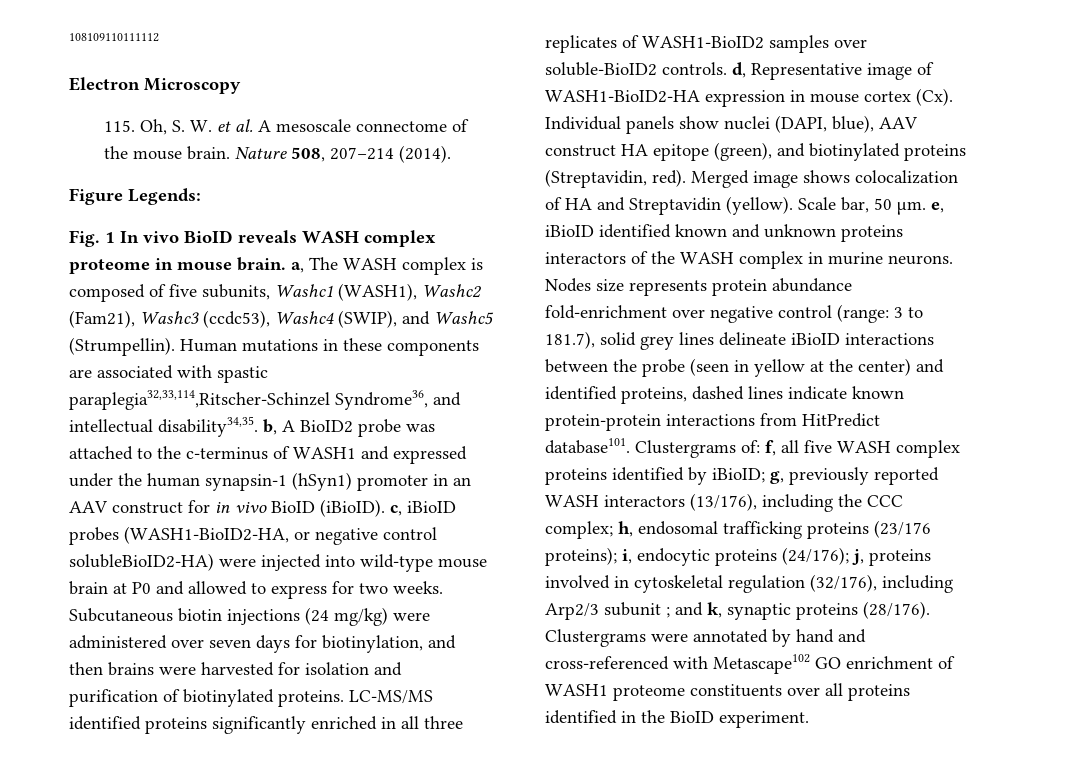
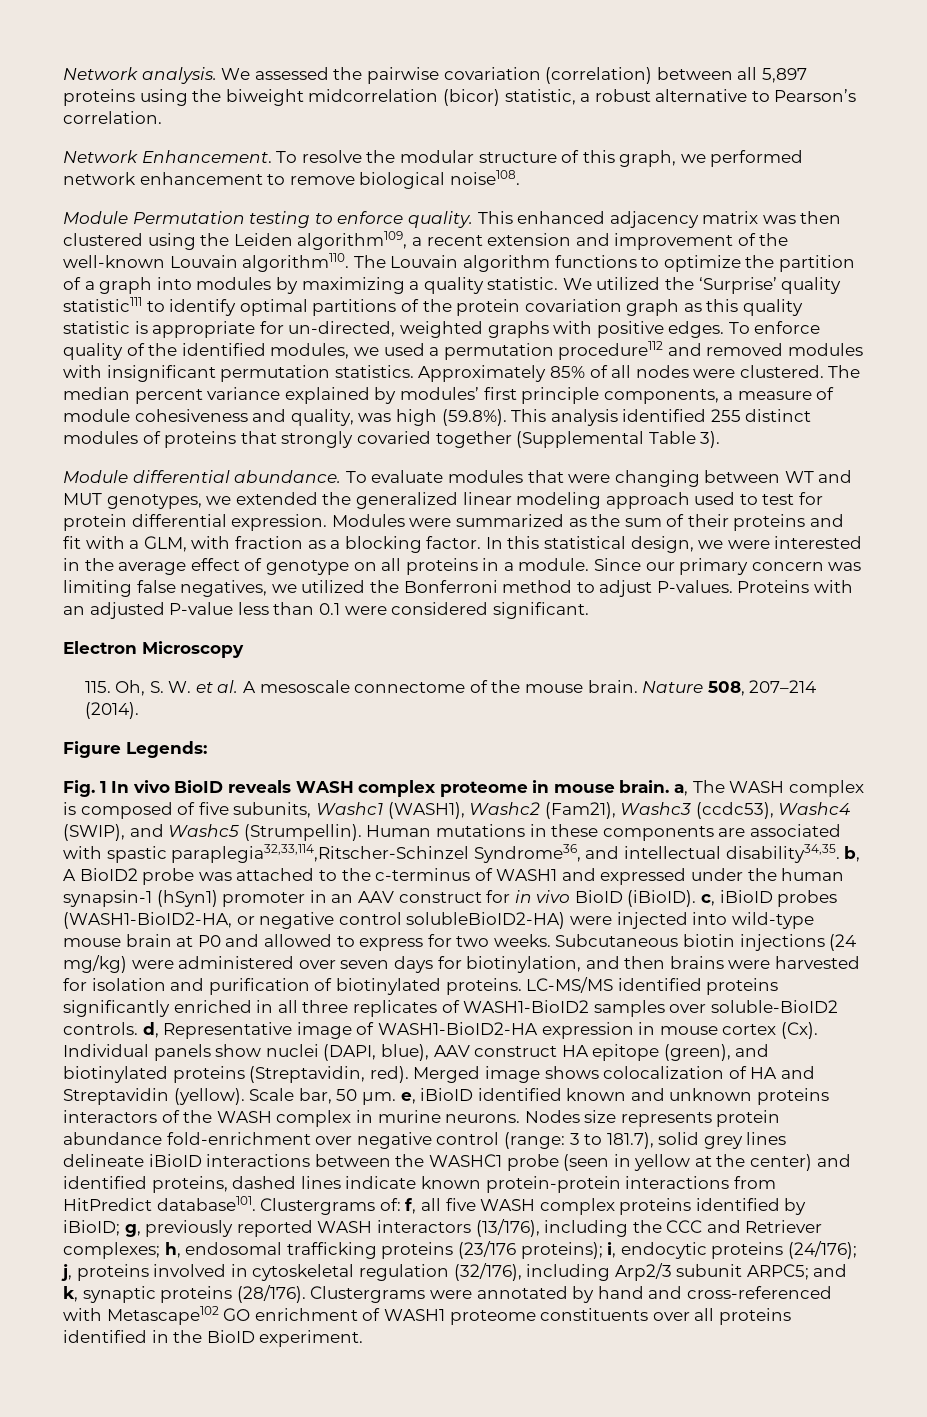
[69,33,159,42] 108109110111112 -> [63,67,807,84] [63,89,857,106] [63,111,162,124] [63,150,804,167] [63,170,520,189] [63,211,842,228] [63,231,789,250] [63,253,855,272] [63,277,842,294] [63,297,804,316] [63,321,821,338] [63,341,864,360] [63,365,861,382] [63,387,835,404] [63,409,812,426] [63,431,721,448] [63,470,853,487] [63,492,824,509] [63,514,845,531] [63,536,863,553] [63,558,862,575] [63,580,854,597] [63,602,589,619] Network analysis. We assessed the pairwise covariation (correlation) between all 5,897 proteins using the biweight midcorrelation (bicor) statistic, a robust alternative to Pearson’s correlation. // Network Enhancement. To resolve the modular structure of this graph, we performed network enhancement to remove biological noise108. // Module Permutation testing to enforce quality. This enhanced adjacency matrix was then clustered using the Leiden algorithm109, a recent extension and improvement of the well-known Louvain algorithm110. The Louvain algorithm functions to optimize the partition of a graph into modules by maximizing a quality statistic. We utilized the ‘Surprise’ quality statistic111 to identify optimal partitions of the protein covariation graph as this quality statistic is appropriate for un-directed, weighted graphs with positive edges. To enforce quality of the identified modules, we used a permutation procedure112 and removed modules with insignificant permutation statistics. Approximately 85% of all nodes were clustered. The median percent variance explained by modules’ first principle components, a measure of module cohesiveness and quality, was high (59.8%). This analysis identified 255 distinct modules of proteins that strongly covaried together (Supplemental Table 3). // Module differential abundance. To evaluate modules that were changing between WT and MUT genotypes, we extended the generalized linear modeling approach used to test for protein differential expression. Modules were summarized as the sum of their proteins and fit with a GLM, with fraction as a blocking factor. In this statistical design, we were interested in the average effect of genotype on all proteins in a module. Since our primary concern was limiting false negatives, we utilized the Bonferroni method to adjust P-values. Proteins with an adjusted P-value less than 0.1 were considered significant.
(637, 365) none -> [428,1154,502,1167] WASHC1
[545,521,613,539] complex; -> [706,1220,823,1233] [63,1242,160,1259] and Retriever complexes;
[666,607,670,618] ; -> [746,1264,809,1280] ARPC5;

